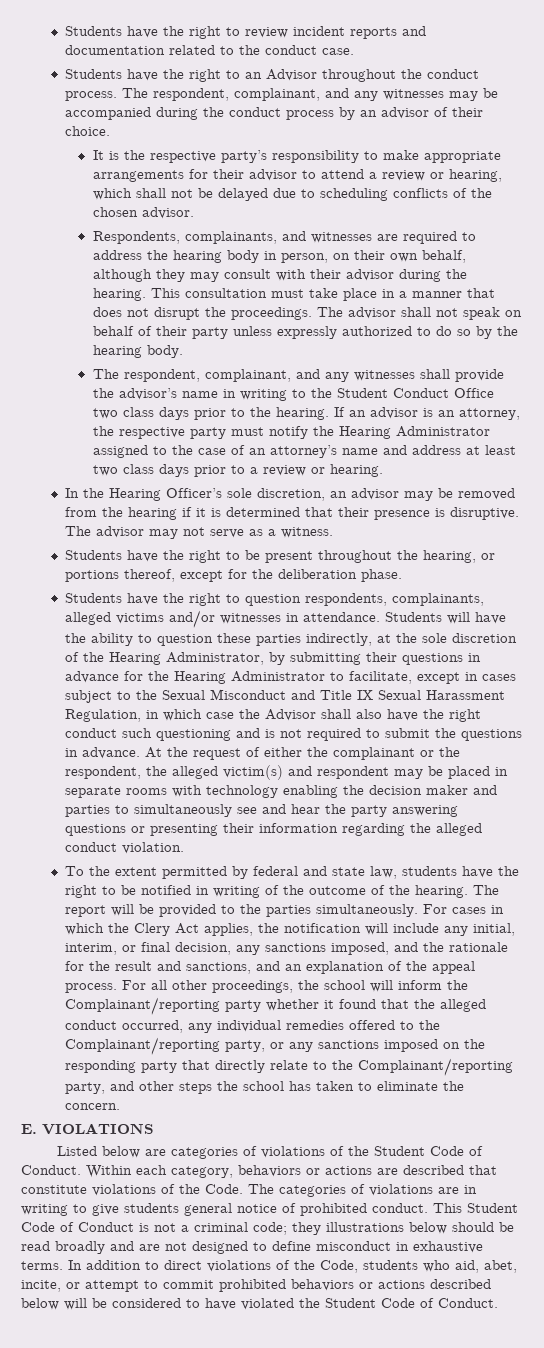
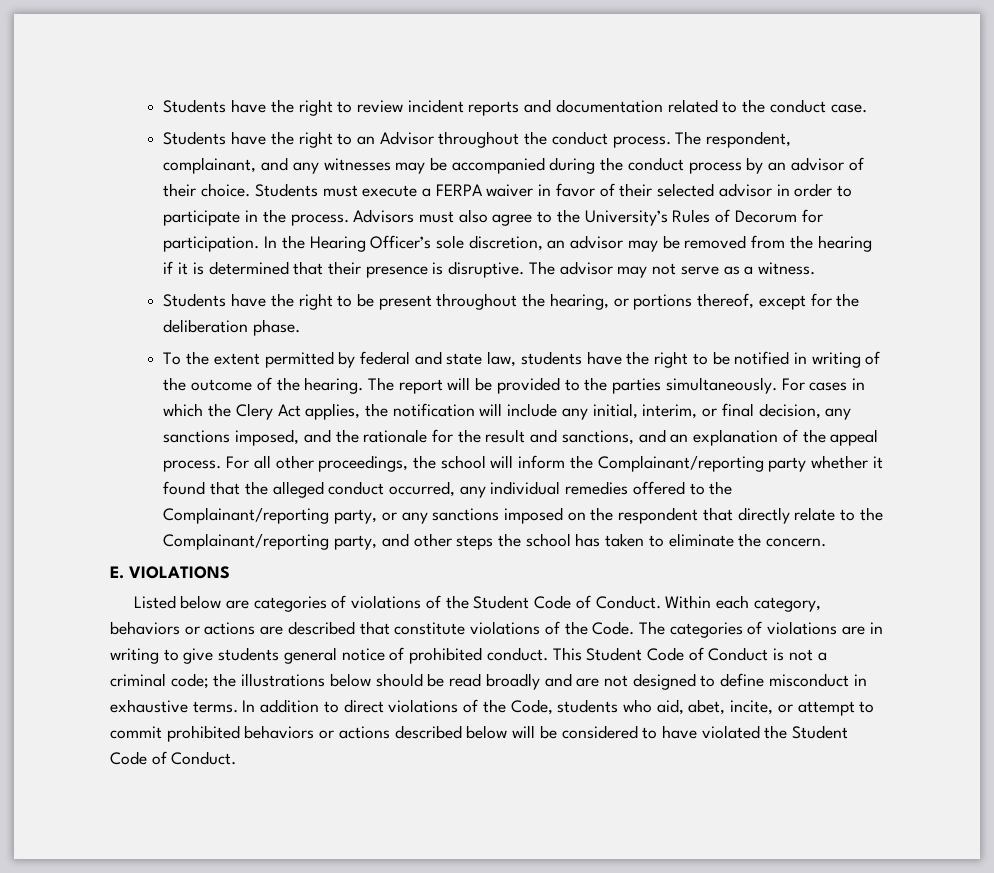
[92,150,501,163] [92,169,502,182] [92,188,492,201] [92,207,194,219] [92,231,476,244] [92,250,466,263] [92,269,467,282] [92,288,495,301] [92,307,522,320] [92,326,518,339] [92,345,183,358] [92,369,504,382] [92,388,494,401] [92,407,520,420] [92,426,490,439] [92,445,516,458] [92,464,383,477] // It is the respective party’s responsibility to make appropriate arrangements for their advisor to attend a review or hearing, which shall not be delayed due to scheduling conflicts of the chosen advisor. // Respondents, complainants, and witnesses are required to address the hearing body in person, on their own behalf, although they may consult with their advisor during the hearing. This consultation must take place in a manner that does not disrupt the proceedings. The advisor shall not speak on behalf of their party unless expressly authorized to do so by the hearing body. // The respondent, complainant, and any witnesses shall provide the advisor’s name in writing to the Student Conduct Office two class days prior to the hearing. If an advisor is an attorney, the respective party must notify the Hearing Administrator assigned to the case of an attorney’s name and address at least two class days prior to a review or hearing. // -> [254,183,852,197] [163,209,823,226] [163,236,260,252] Students must execute a FERPA waiver in favor of their selected advisor in order to participate in the process. Advisors must also agree to the University’s Rules of Decorum for participation.
[65,593,485,606] [65,610,507,628] [65,633,518,646] [65,652,482,665] [65,671,517,684] [65,689,506,703] [65,709,482,722] [65,728,523,741] [65,747,461,760] [65,765,509,780] [65,785,498,798] [65,804,459,817] [65,823,483,836] [65,842,185,854] // Students have the right to question respondents, complainants, alleged victims and/or witnesses in attendance. Students will have the ability to question these parties indirectly, at the sole discretion of the Hearing Administrator, by submitting their questions in advance for the Hearing Administrator to facilitate, except in cases subject to the Sexual Misconduct and Title IX Sexual Harassment Regulation, in which case the Advisor shall also have the right conduct such questioning and is not required to submit the questions in advance. At the request of either the complainant or the respondent, the alleged victim(s) and respondent may be placed in separate rooms with technology enabling the decision maker and parties to simultaneously see and hear the party answering questions or presenting their information regarding the alleged conduct violation. -> (301, 327) none
[65,1060,178,1073] responding party -> [618,507,699,524] respondent
[292,1222,321,1235] they -> [213,673,237,687] the

